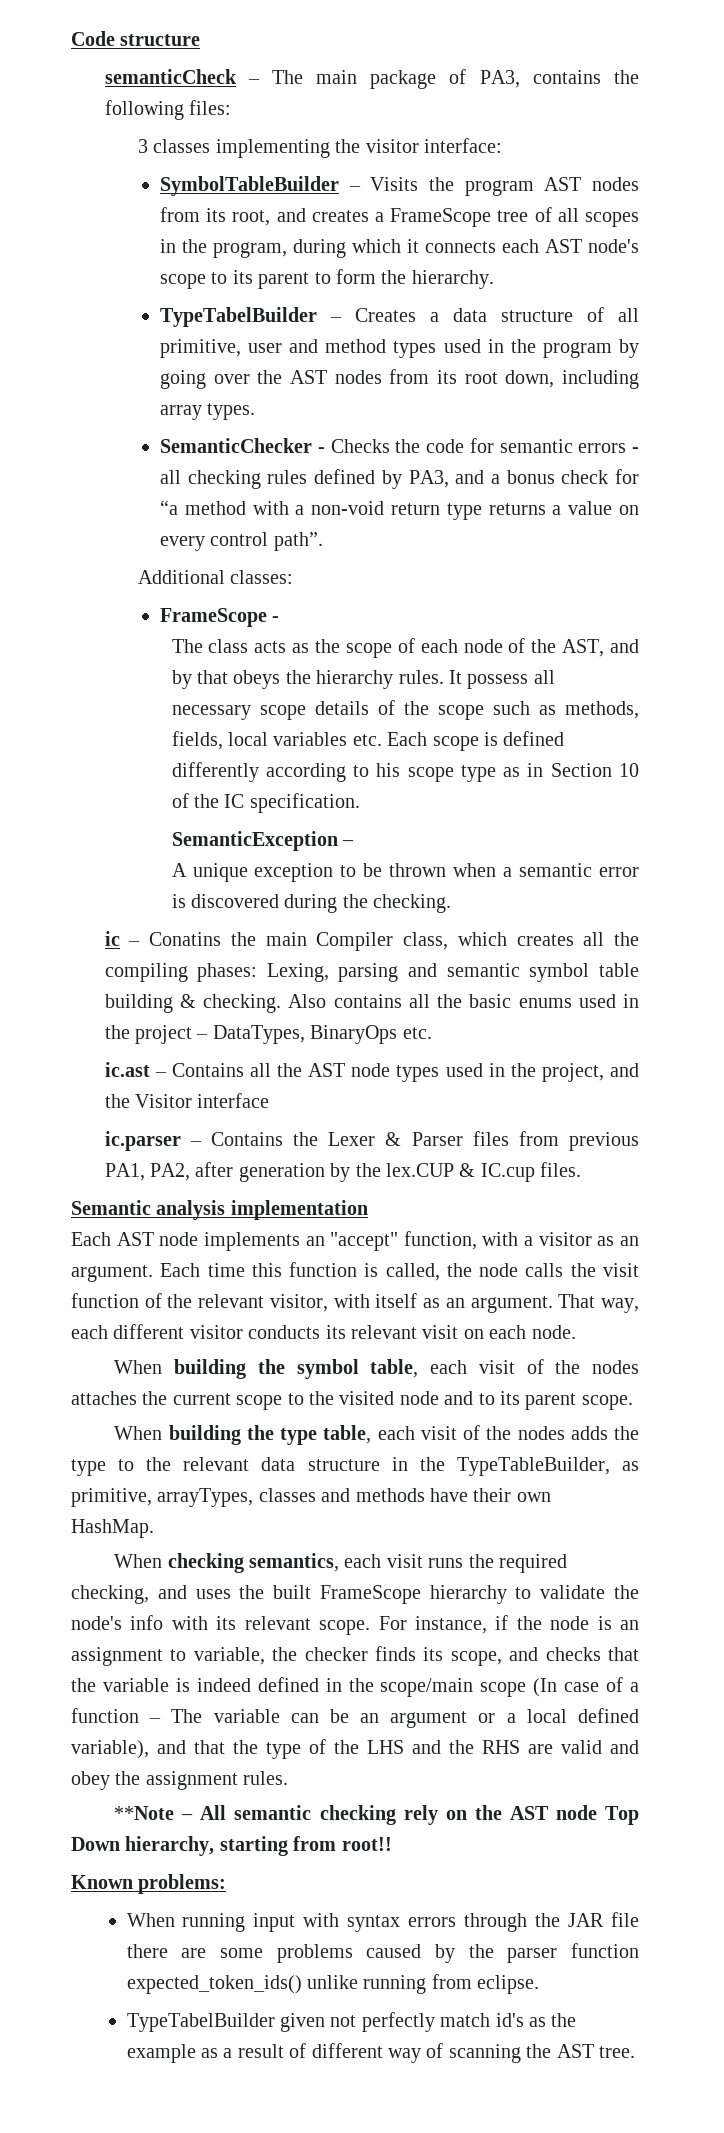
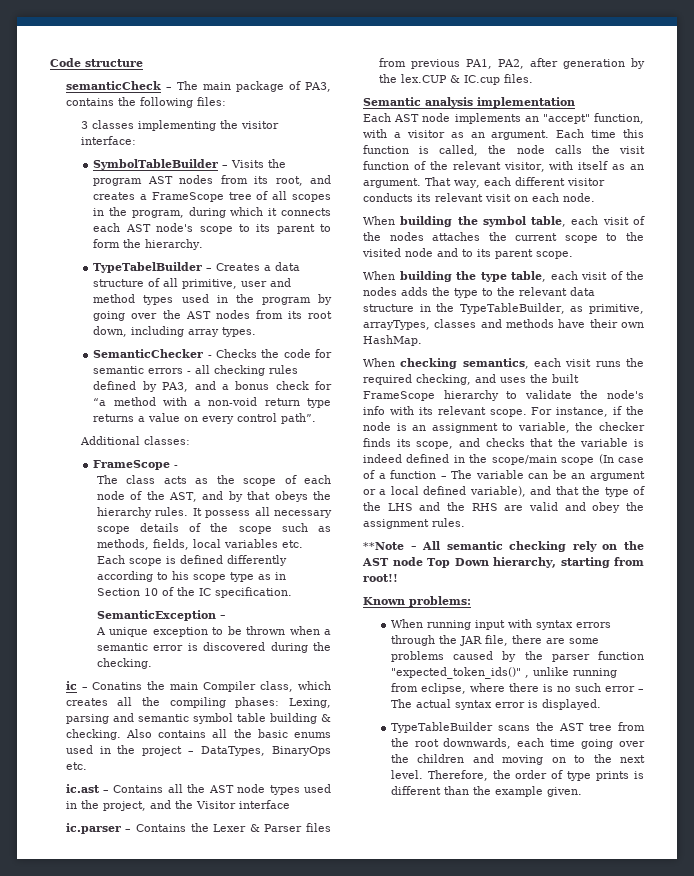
[611,1912,639,1927] file -> [484,635,508,646] file,
[126,1975,302,1994] expected_token_ids() -> [390,667,529,679] "expected_token_ids()" ,
[477,1975,540,1994] [126,2012,577,2032] [126,2043,635,2063] eclipse. // TypeTabelBuilder given not perfectly match id's as the example as a result of different way of scanning the AST tree. -> [420,683,644,694] [390,699,601,710] [390,722,645,733] [390,738,645,749] [390,754,645,765] [390,770,644,781] [390,786,582,797] eclipse, where there is no such error – The actual syntax error is displayed. // TypeTableBuilder scans the AST tree from the root downwards, each time going over the children and moving on to the next level. Therefore, the order of type prints is different than the example given.

